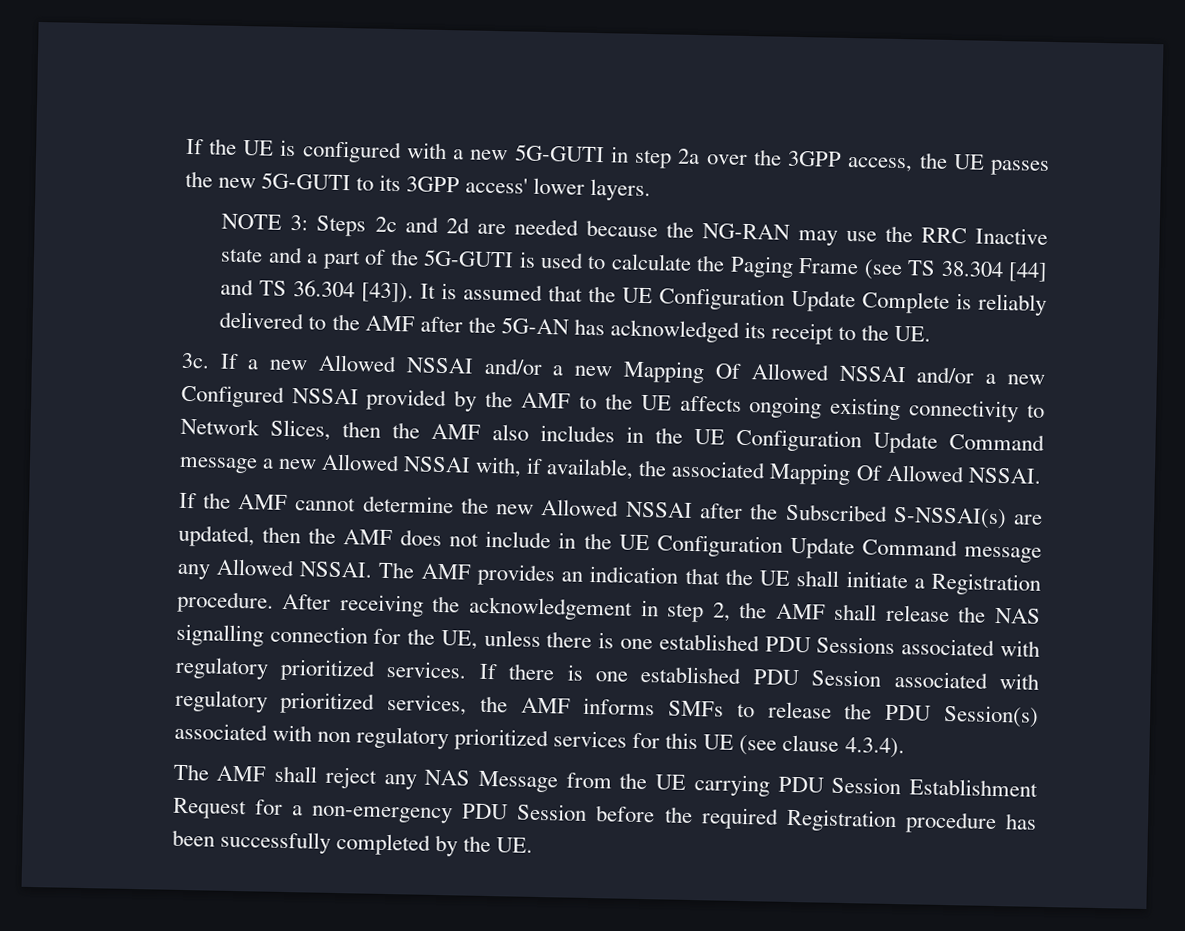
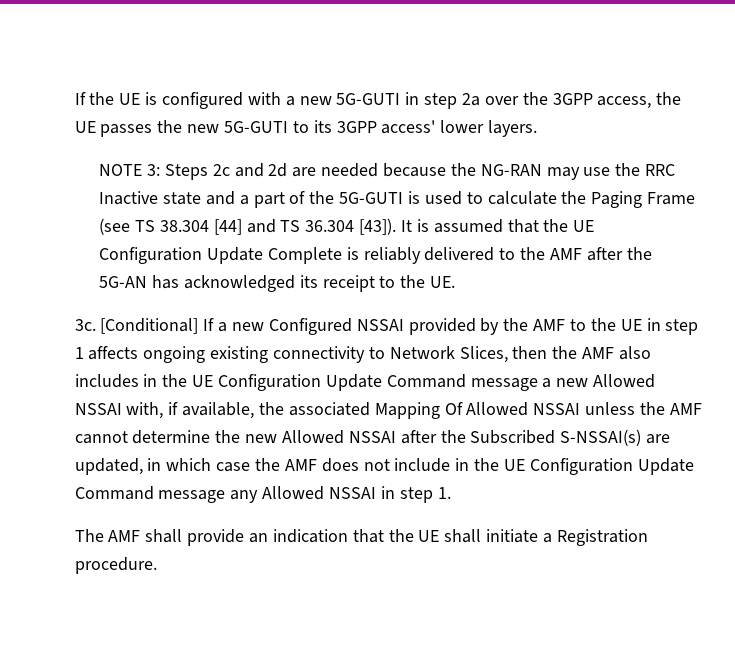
(210, 360) none -> [100,318,199,334] [Conditional]
[317,354,1046,385] Allowed NSSAI and/or a new Mapping Of Allowed NSSAI and/or a new -> (264, 326) none
(672, 402) none -> [646,318,699,335] [74,347,84,359] in step 1
[967,467,1042,484] [178,492,197,509] NSSAI. // If -> [533,402,636,415] NSSAI unless
[261,526,301,544] then -> [147,458,251,472] in which case
[299,561,556,587] NSSAI. The AMF provides -> [328,486,451,503] [74,529,245,546] NSSAI in step 1. // The AMF shall provide
[282,593,1041,624] [175,623,1041,657] [174,656,1039,690] [174,689,1039,728] [173,722,905,759] [172,763,1038,797] [171,797,1037,835] [171,829,534,857] After receiving the acknowledgement in step 2, the AMF shall release the NAS signalling connection for the UE, unless there is one established PDU Sessions associated with regulatory prioritized services. If there is one established PDU Session associated with regulatory prioritized services, the AMF informs SMFs to release the PDU Session(s) associated with non regulatory prioritized services for this UE (see clause 4.3.4). // The AMF shall reject any NAS Message from the UE carrying PDU Session Establishment Request for a non-emergency PDU Session before the required Registration procedure has been successfully completed by the UE. -> (157, 565) none

